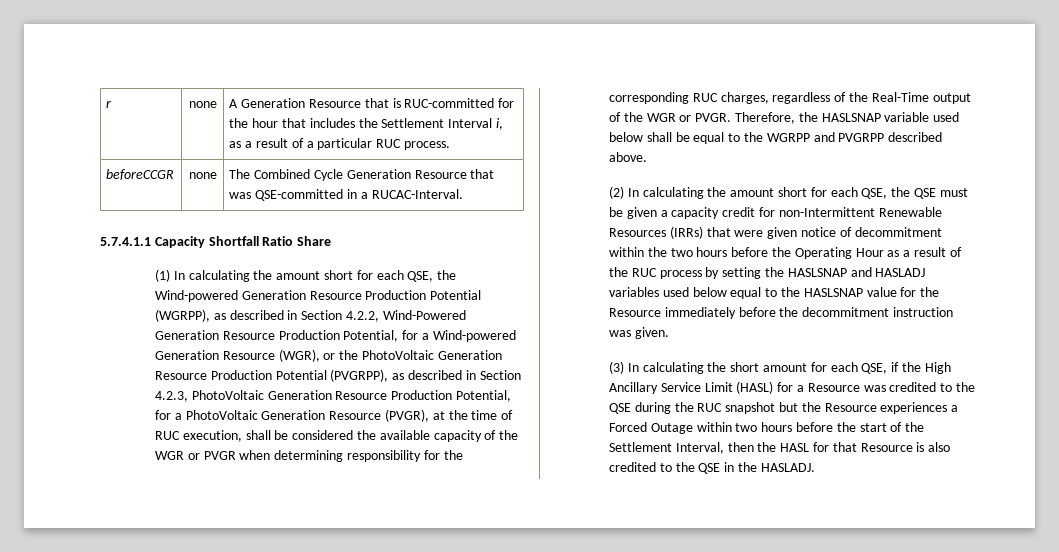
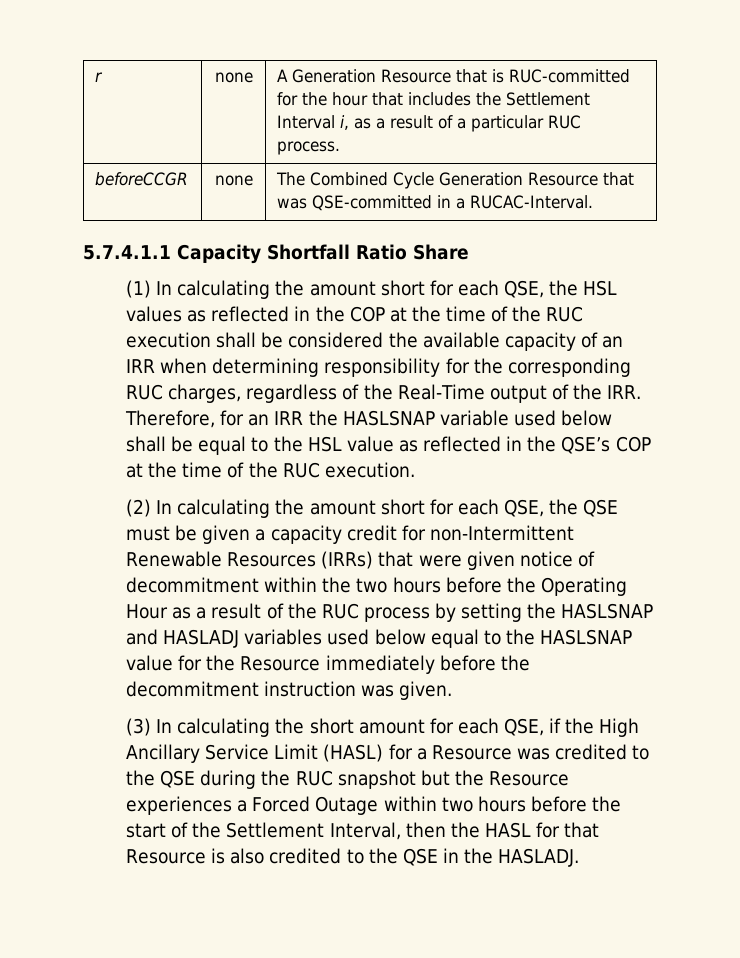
[155,290,482,302] [155,309,466,322] [155,330,516,342] [155,349,502,362] [155,369,521,382] [155,390,511,402] [155,409,514,422] [155,430,242,442] Wind-powered Generation Resource Production Potential (WGRPP), as described in Section 4.2.2, Wind-Powered Generation Resource Production Potential, for a Wind-powered Generation Resource (WGR), or the PhotoVoltaic Generation Resource Production Potential (PVGRPP), as described in Section 4.2.3, PhotoVoltaic Generation Resource Production Potential, for a PhotoVoltaic Generation Resource (PVGR), at the time of RUC execution, -> [583,280,618,296] [126,306,584,322] [126,332,212,348] HSL values as reflected in the COP at the time of the RUC execution
[499,430,519,440] [155,451,236,460] the WGR or PVGR -> [602,336,624,348] [126,359,156,373] an IRR
[646,112,795,124] WGR or PVGR. Therefore, -> [607,385,642,399] [125,410,304,428] IRR. Therefore, for an IRR
[766,132,943,142] [609,152,648,162] WGRPP and PVGRPP described above. -> [307,436,651,454] [126,462,415,478] HSL value as reflected in the QSE’s COP at the time of the RUC execution.

